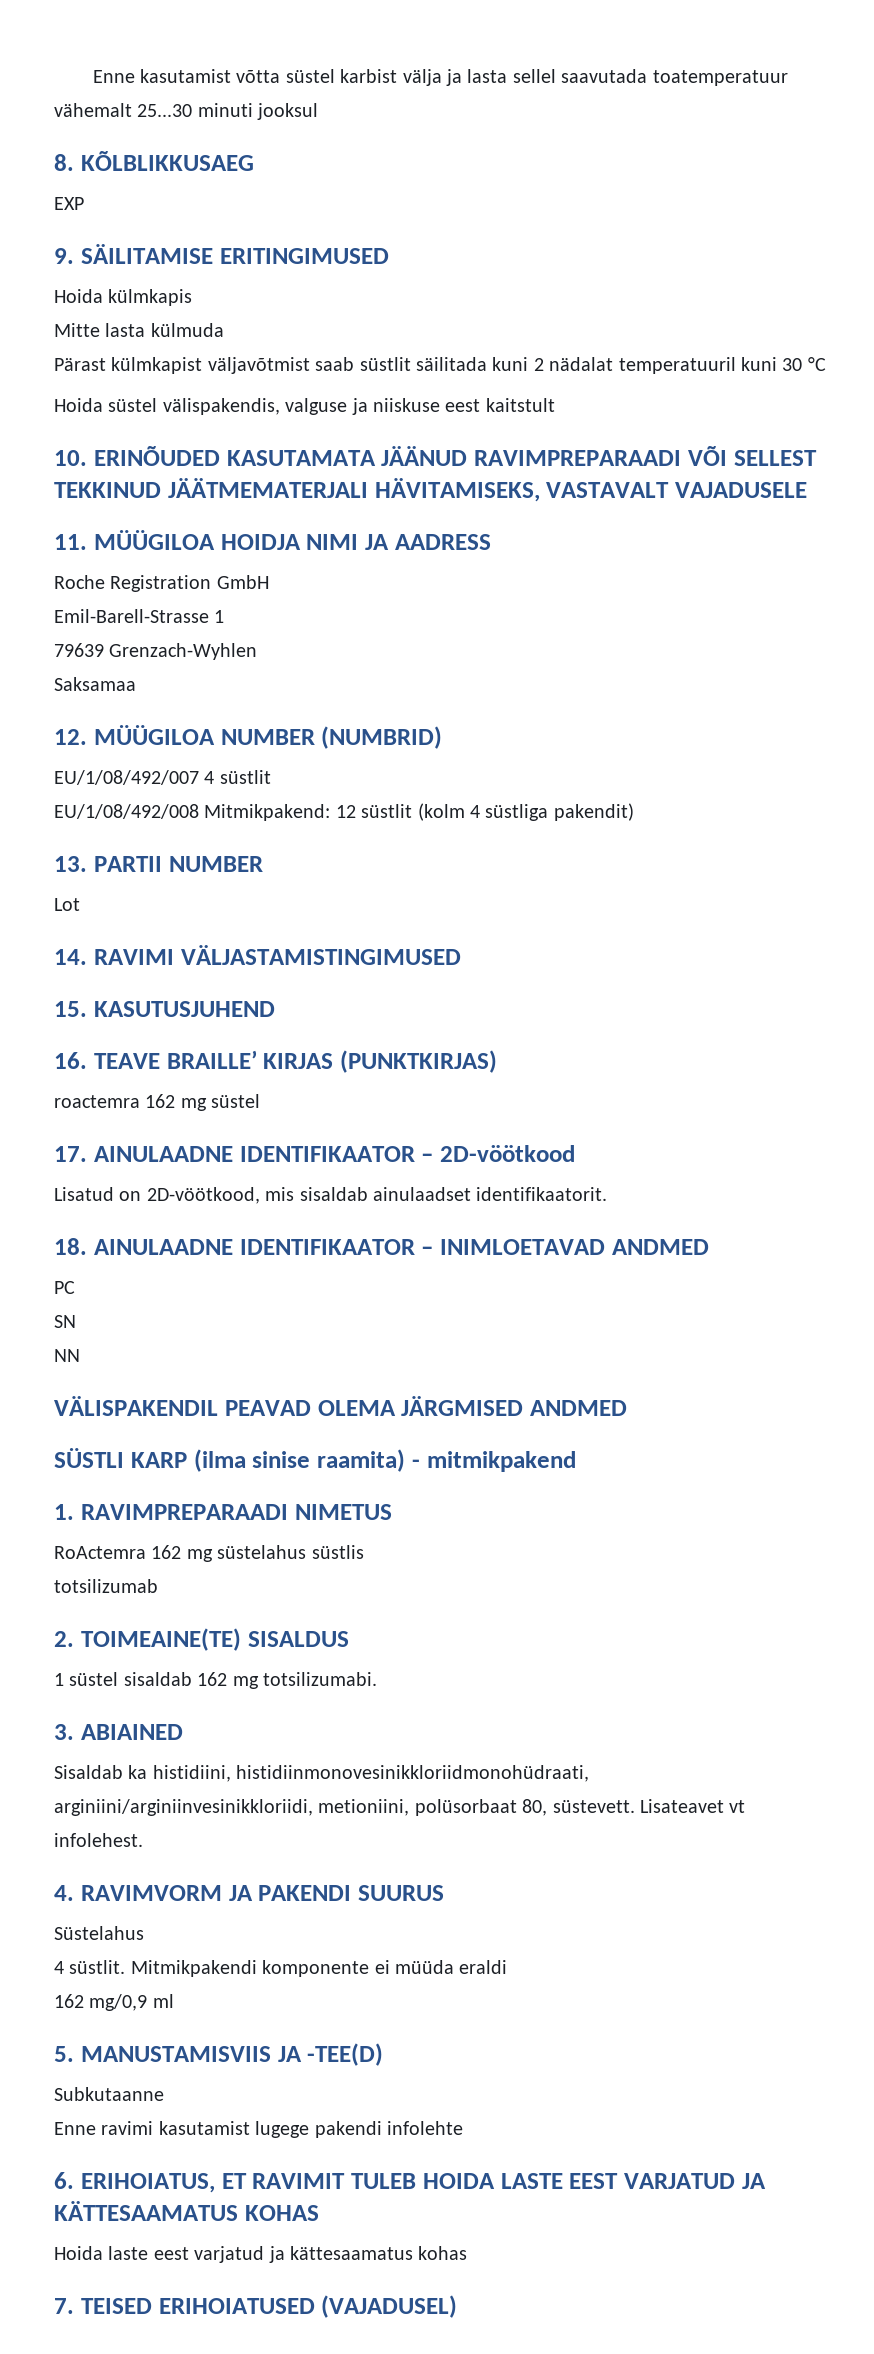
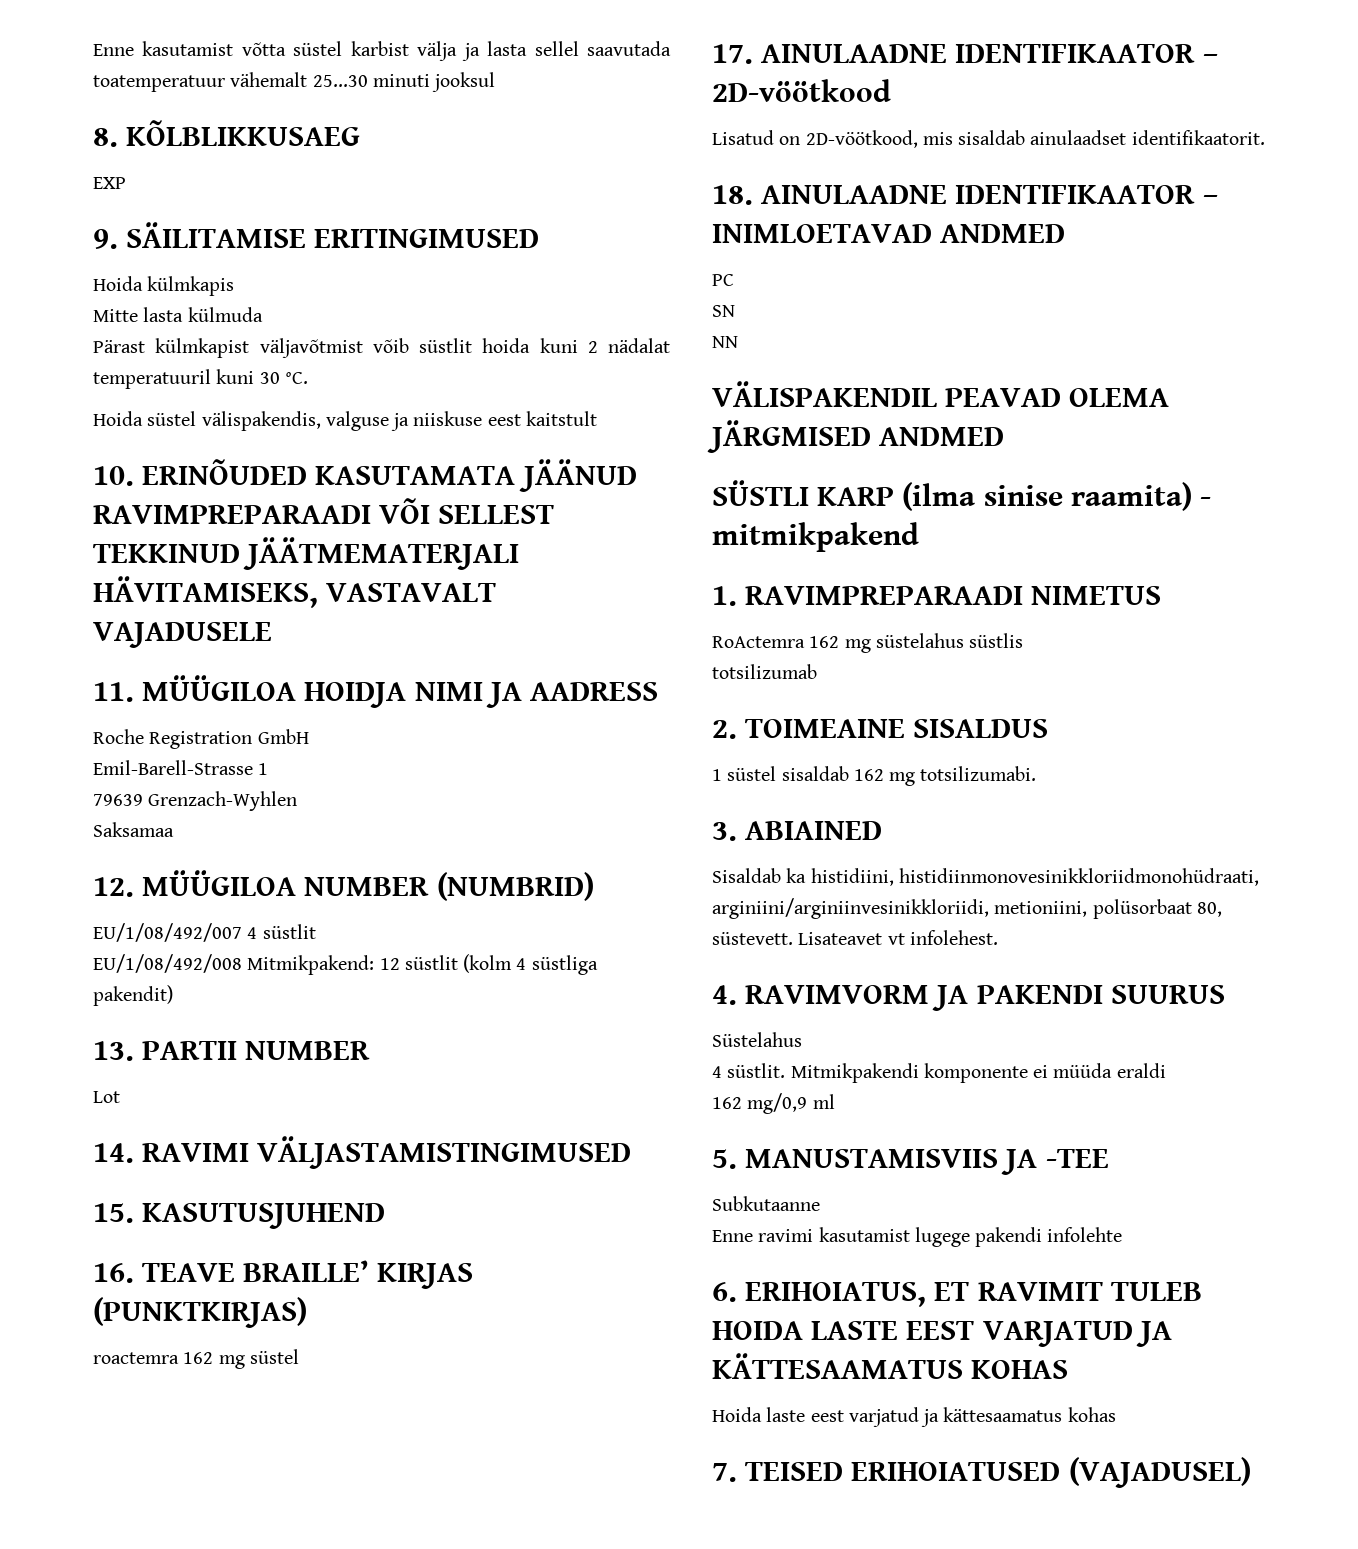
[315,357,487,371] saab süstlit säilitada -> [372,338,531,353] võib süstlit hoida
[807,357,826,371] °C -> [284,372,308,384] °C.
[80,1628,241,1651] TOIMEAINE(TE) -> [745,719,906,738] TOIMEAINE
[307,2043,384,2066] -TEE(D) -> [1045,1149,1109,1168] -TEE

